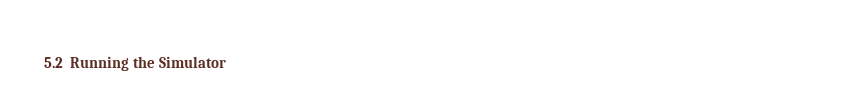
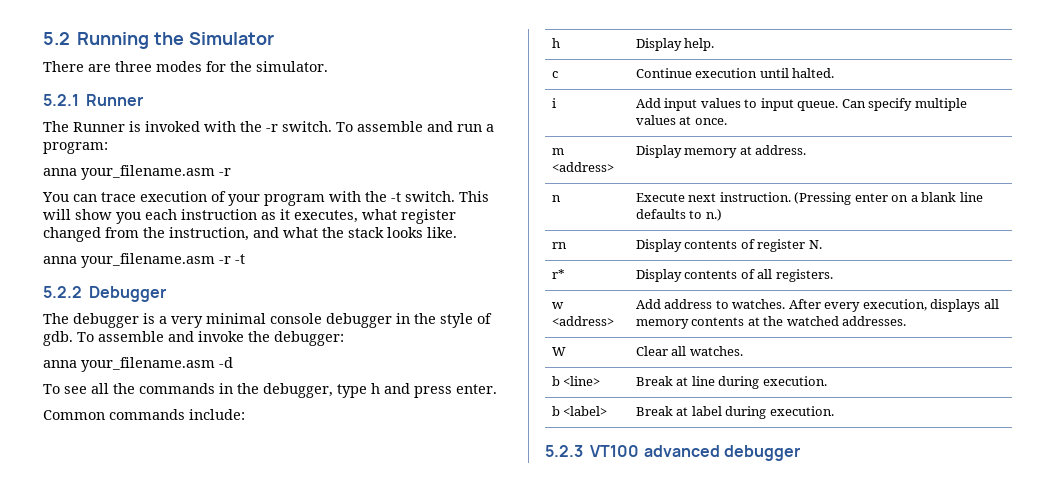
(226, 62) none -> [43,61,328,72] [43,94,144,106] [43,121,494,132] [43,142,108,154] [43,165,231,180] [42,191,489,206] [43,209,456,224] [43,227,457,242] [43,253,245,268] [43,286,167,302] [43,313,492,328] [43,331,344,346] [43,357,233,372] [43,383,497,398] [43,409,245,420] [551,38,560,48] [635,38,715,51] [551,71,558,78] [635,68,835,78] [551,98,556,108] [635,98,967,111] [635,115,727,125] [551,148,564,155] [551,162,614,172] [635,145,807,158] [551,195,561,202] [635,192,983,205] [635,209,722,221] [551,242,567,249] [635,239,822,252] [551,269,565,279] [635,269,833,282] [551,302,564,309] [551,316,614,326] [635,299,999,312] [635,316,907,329] [551,347,566,356] [635,346,743,356] [551,376,601,386] [635,376,827,389] [551,406,608,416] [635,406,834,419] [545,445,800,461] // There are three modes for the simulator. // 5.2.1 Runner // The Runner is invoked with the -r switch. To assemble and run a program: // anna your_filename.asm -r // You can trace execution of your program with the -t switch. This will show you each instruction as it executes, what register changed from the instruction, and what the stack looks like. // anna your_filename.asm -r -t // 5.2.2 Debugger // The debugger is a very minimal console debugger in the style of gdb. To assemble and invoke the debugger: // anna your_filename.asm -d // To see all the commands in the debugger, type h and press enter. // Common commands include: // h | Display help. // c | Continue execution until halted. // i | Add input values to input queue. Can specify multiple values at once. // m <address> | Display memory at address. // n | Execute next instruction. (Pressing enter on a blank line defaults to n.) // rn | Display contents of register N. // r* | Display contents of all registers. // w <address> | Add address to watches. After every execution, displays all memory contents at the watched addresses. // W | Clear all watches. // b <line> | Break at line during execution. // b <label> | Break at label during execution. // 5.2.3 VT100 advanced debugger

